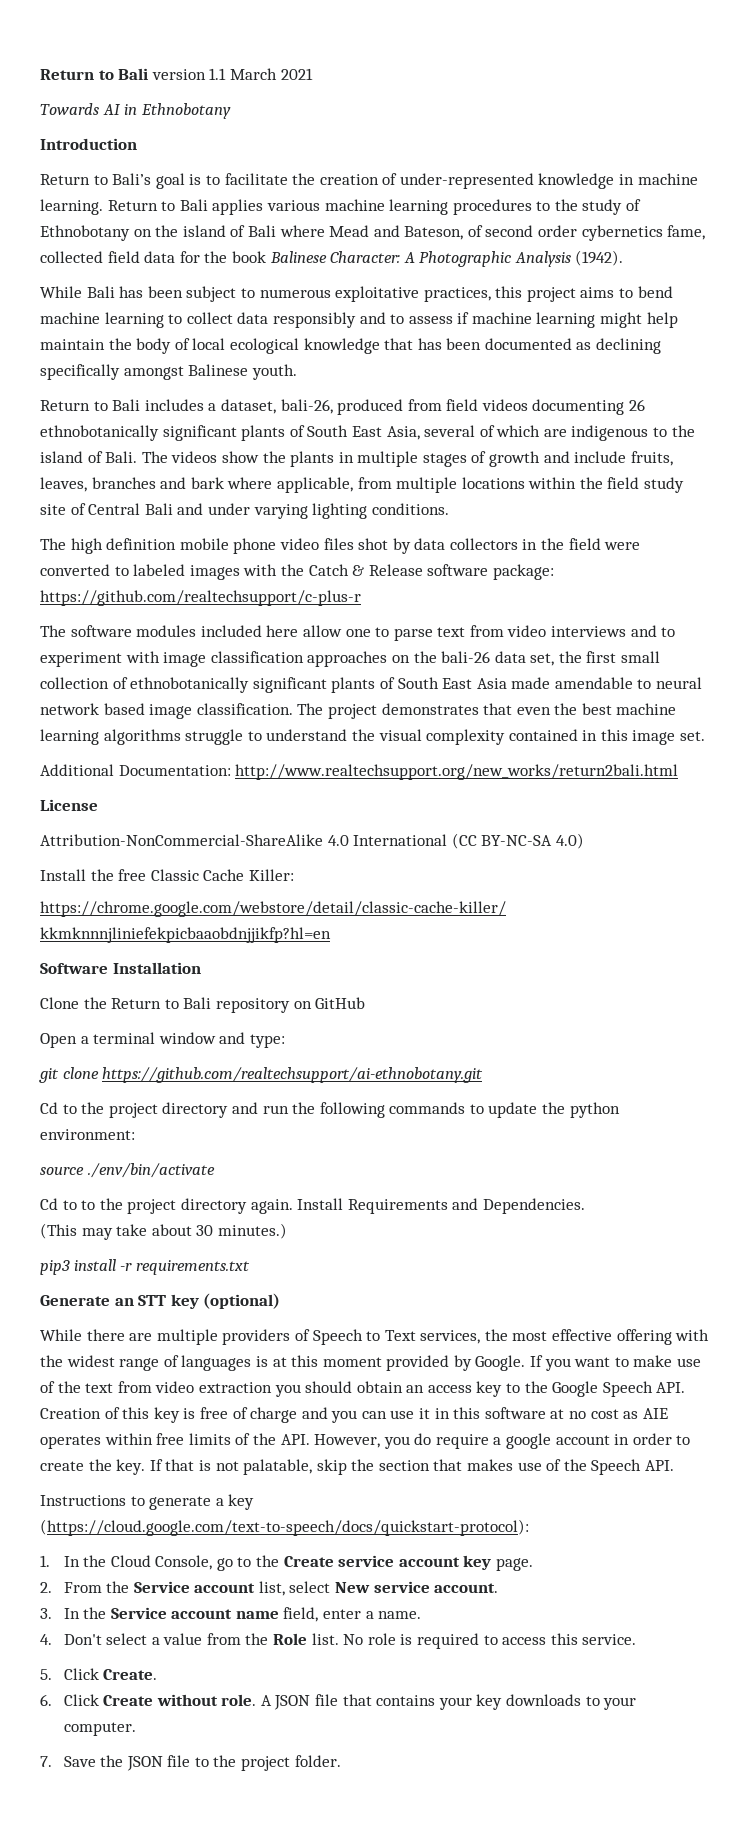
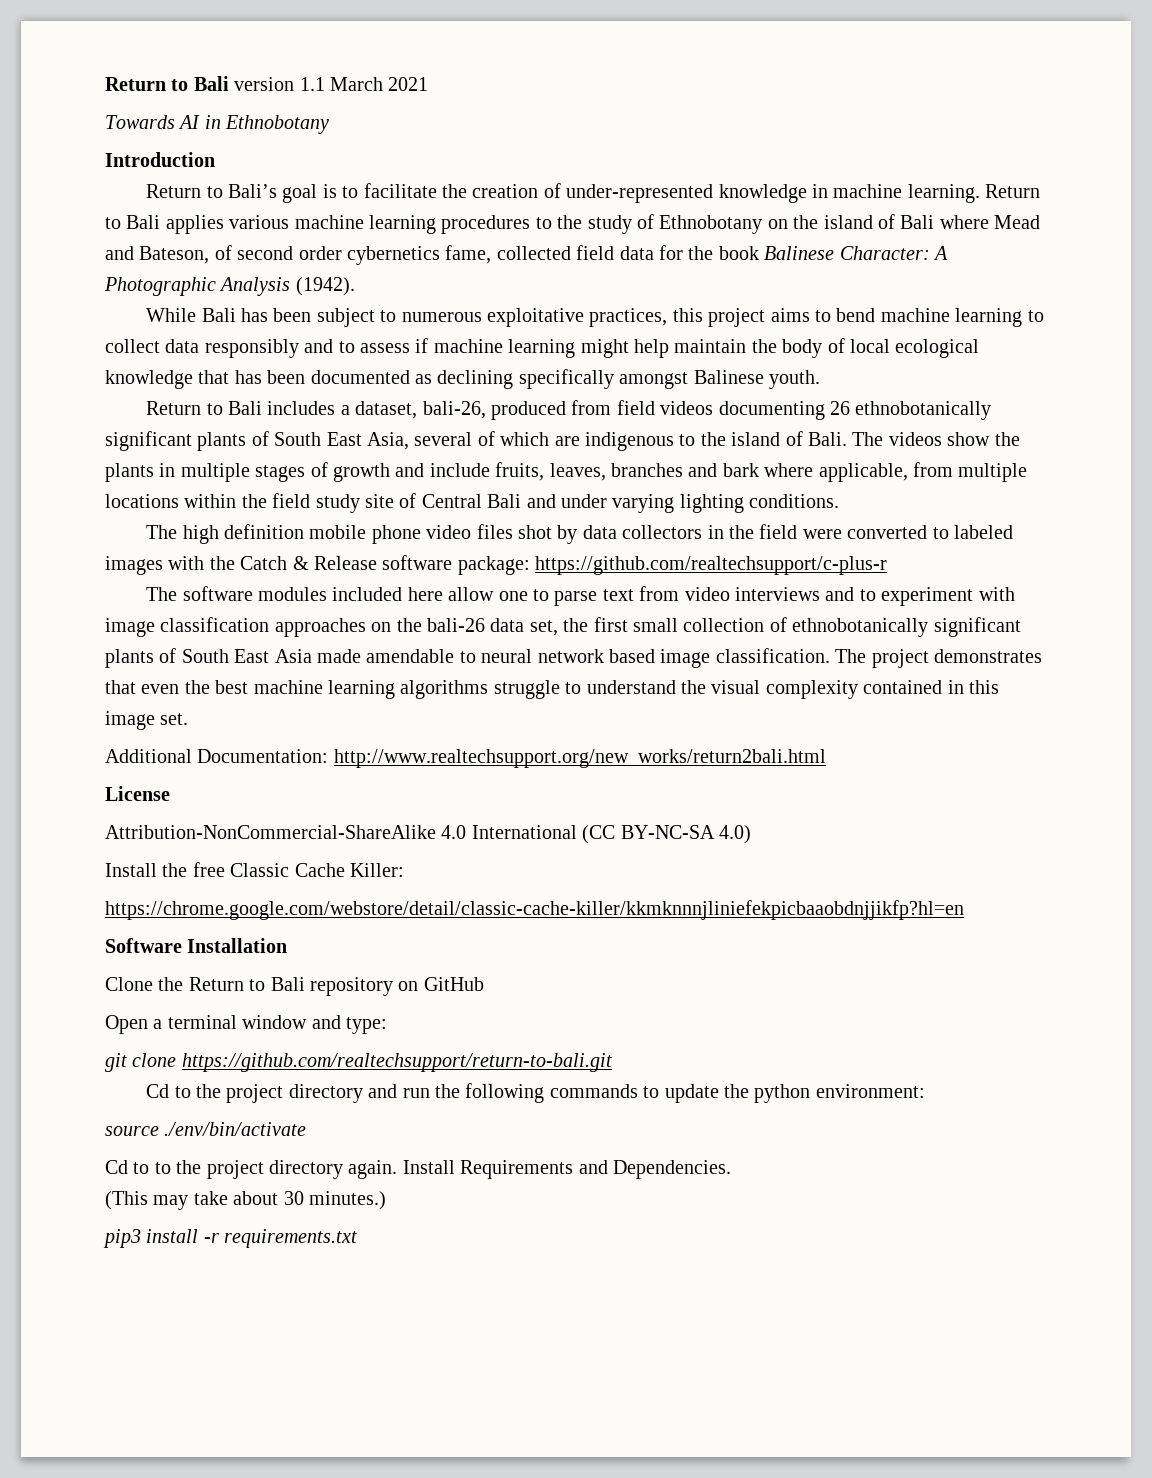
[102,1067,484,1083] https://github.com/realtechsupport/ai-ethnobotany.git -> [181,1053,612,1072] https://github.com/realtechsupport/return-to-bali.git
[40,1293,281,1309] [40,1329,710,1345] [40,1355,702,1371] [40,1381,686,1397] [40,1407,668,1423] [40,1433,691,1449] [40,1459,675,1475] [40,1494,255,1510] [40,1519,529,1536] [40,1555,534,1571] [40,1581,499,1596] [40,1607,422,1622] [40,1633,637,1649] [40,1668,158,1680] [40,1694,637,1710] [63,1722,136,1736] [40,1755,341,1771] // Generate an STT key (optional) // While there are multiple providers of Speech to Text services, the most effective offering with the widest range of languages is at this moment provided by Google. If you want to make use of the text from video extraction you should obtain an access key to the Google Speech API. Creation of this key is free of charge and you can use it in this software at no cost as AIE operates within free limits of the API. However, you do require a google account in order to create the key. If that is not palatable, skip the section that makes use of the Speech API. // Instructions to generate a key (https://cloud.google.com/text-to-speech/docs/quickstart-protocol): // 1. In the Cloud Console, go to the Create service account key page. // 2. From the Service account list, select New service account. // 3. In the Service account name field, enter a name. // 4. Don't select a value from the Role list. No role is required to access this service. // 5. Click Create. // 6. Click Create without role. A JSON file that contains your key downloads to your computer. // 7. Save the JSON file to the project folder. -> (358, 1238) none

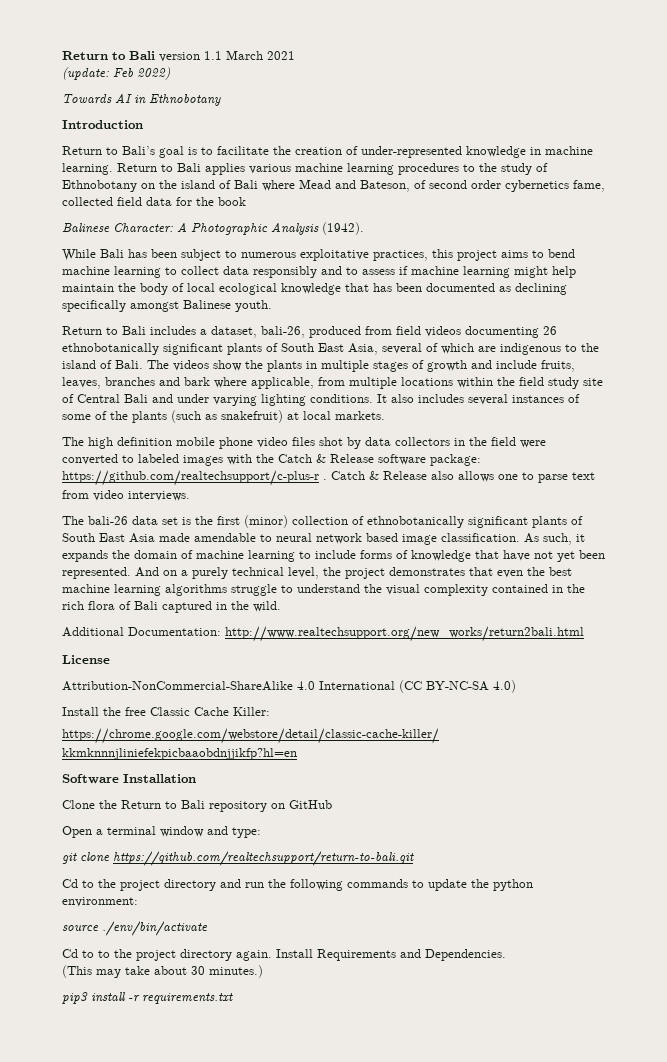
(429, 84) none -> [62,67,170,80] // (update: Feb 2022)
(759, 253) none -> (246, 201) //
(840, 501) none -> [377,394,580,405] [62,410,385,423] It also includes several instances of some of the plants (such as snakefruit) at local markets.
[146,586,495,601] // The software modules included here allow -> [323,471,494,482] . Catch & Release also allows
[734,587,1015,606] [105,617,558,637] interviews and to experiment with image classification approaches on the bali-26 data set, -> [128,491,190,501] [62,516,191,525] interviews. // The bali-26 data set is
[632,618,678,632] small -> [244,515,288,528] (minor)
[835,649,867,663] The -> [524,533,585,545] [62,550,605,562] [62,567,341,579] As such, it expands the domain of machine learning to include forms of knowledge that have not yet been represented. And on a purely technical level, the
[968,680,999,694] [105,711,189,730] this image set. -> [567,584,585,593] [62,601,281,613] the rich flora of Bali captured in the wild.

